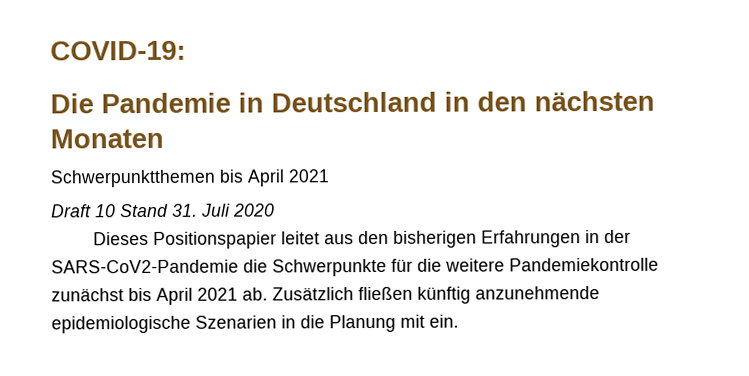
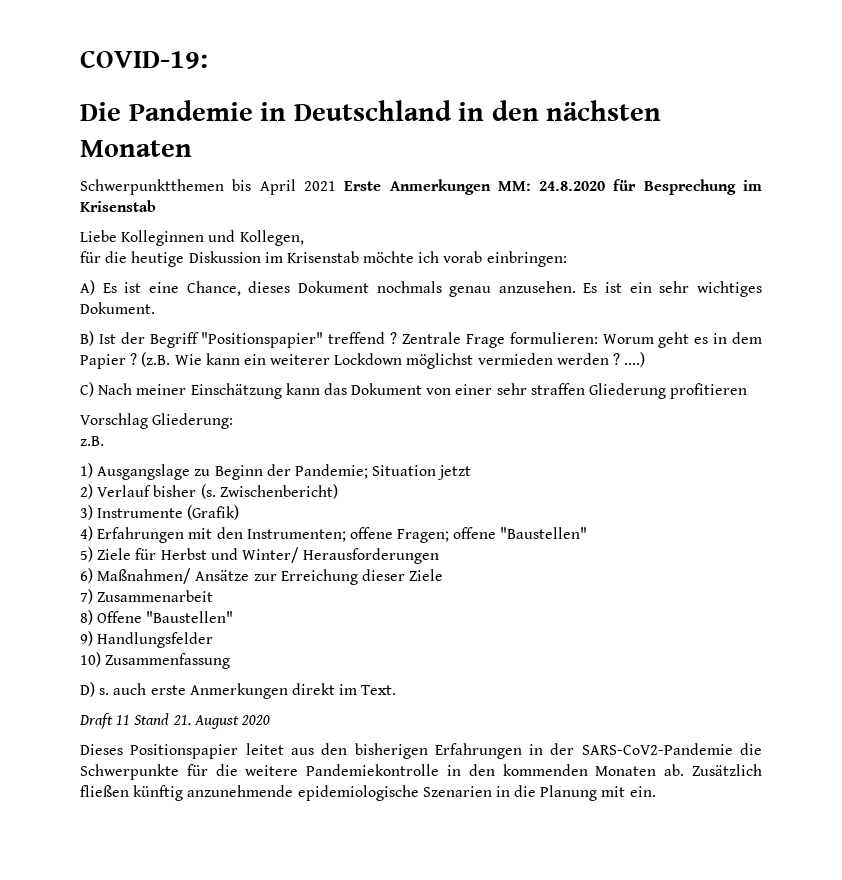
[51,203,231,218] // Draft 10 Stand 31. Juli -> [344,179,762,195] [80,200,156,212] [80,230,304,246] [80,251,567,267] [80,280,762,297] [80,302,155,314] [80,331,763,348] [80,352,646,369] [80,382,748,399] [80,413,234,429] [80,436,104,446] [80,463,472,480] [80,484,338,499] [80,505,240,520] [80,526,588,543] [80,547,440,564] [80,568,444,585] [80,589,214,604] [80,610,234,625] [80,631,214,648] [80,652,231,669] [80,682,397,699] [79,713,239,729] Erste Anmerkungen MM: 24.8.2020 für Besprechung im Krisenstab // Liebe Kolleginnen und Kollegen, // für die heutige Diskussion im Krisenstab möchte ich vorab einbringen: // A) Es ist eine Chance, dieses Dokument nochmals genau anzusehen. Es ist ein sehr wichtiges Dokument. // B) Ist der Begriff "Positionspapier" treffend ? Zentrale Frage formulieren: Worum geht es in dem Papier ? (z.B. Wie kann ein weiterer Lockdown möglichst vermieden werden ? ....) // C) Nach meiner Einschätzung kann das Dokument von einer sehr straffen Gliederung profitieren // Vorschlag Gliederung: // z.B. // 1) Ausgangslage zu Beginn der Pandemie; Situation jetzt // 2) Verlauf bisher (s. Zwischenbericht) // 3) Instrumente (Grafik) // 4) Erfahrungen mit den Instrumenten; offene Fragen; offene "Baustellen" // 5) Ziele für Herbst und Winter/ Herausforderungen // 6) Maßnahmen/ Ansätze zur Erreichung dieser Ziele // 7) Zusammenarbeit // 8) Offene "Baustellen" // 9) Handlungsfelder // 10) Zusammenfassung // D) s. auch erste Anmerkungen direkt im Text. // Draft 11 Stand 21. August
[51,287,238,305] zunächst bis April 2021 -> [447,764,657,776] in den kommenden Monaten

